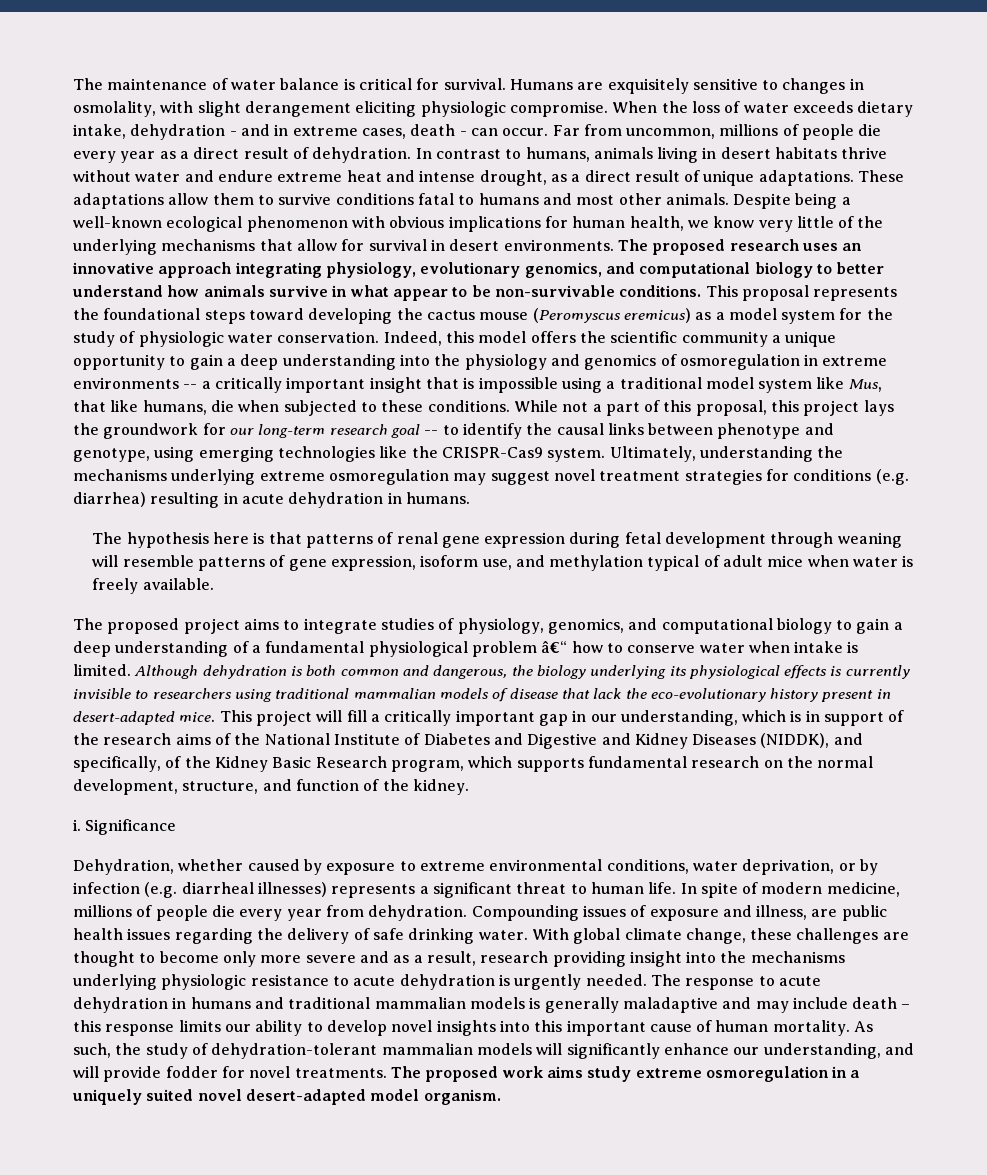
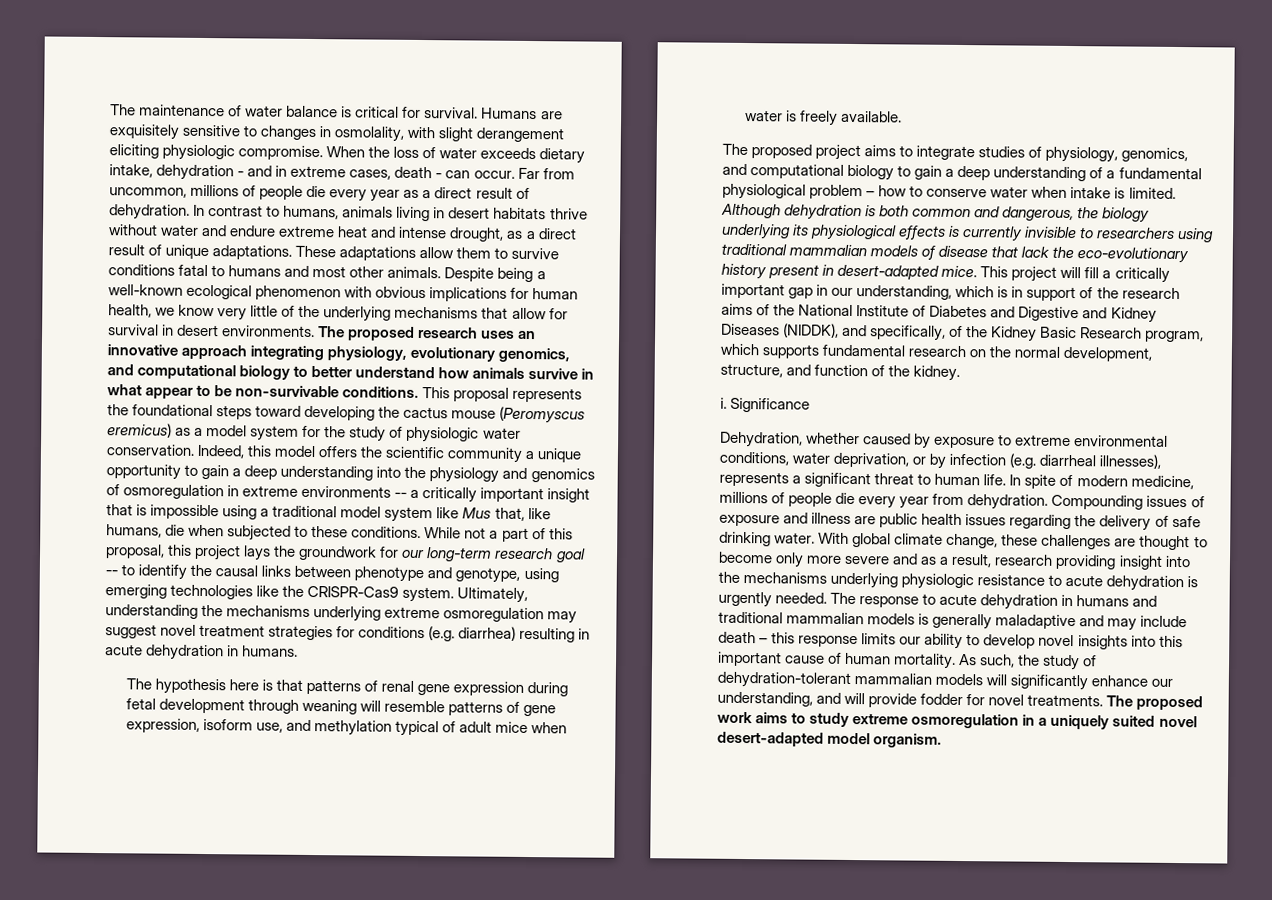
[848,379,882,392] [73,400,106,412] Mus, that -> [462,507,525,521] Mus that,
[541,640,568,653] â€“ -> [866,191,876,197] –
[257,882,327,897] illnesses) -> [1099,454,1162,469] illnesses),
[756,905,808,920] illness, -> [811,512,852,524] illness
(583, 1072) none -> [791,712,807,724] to

